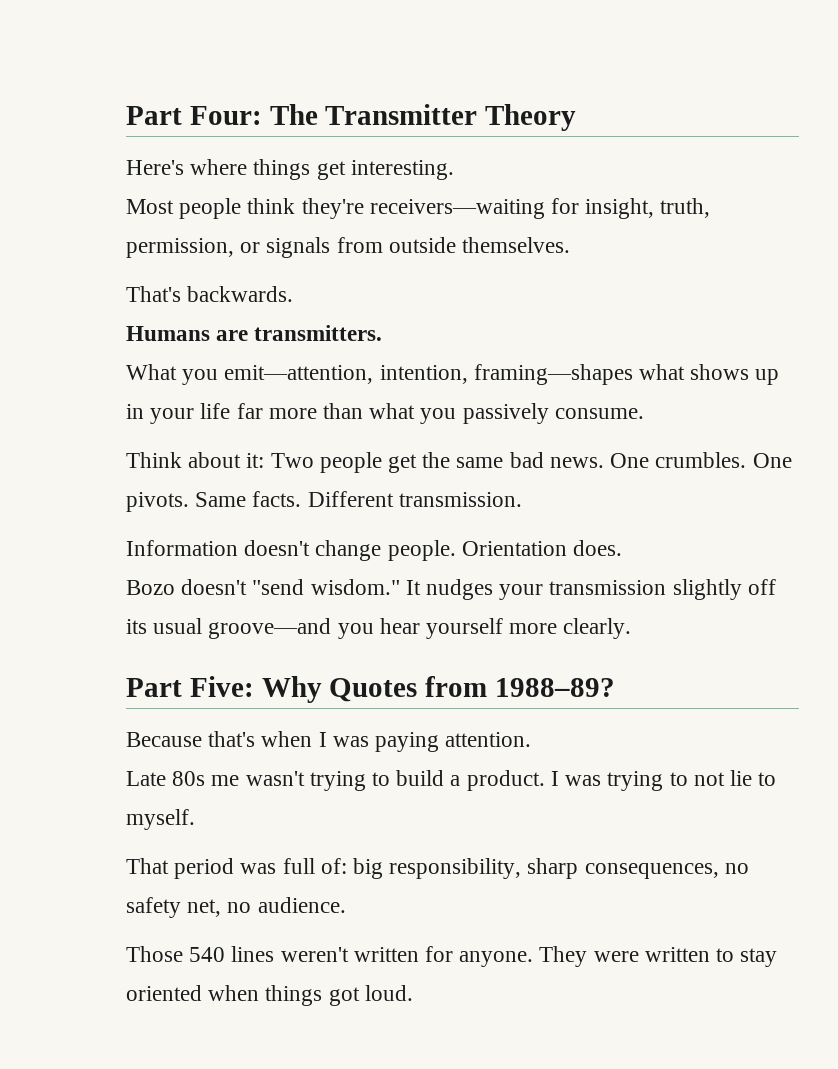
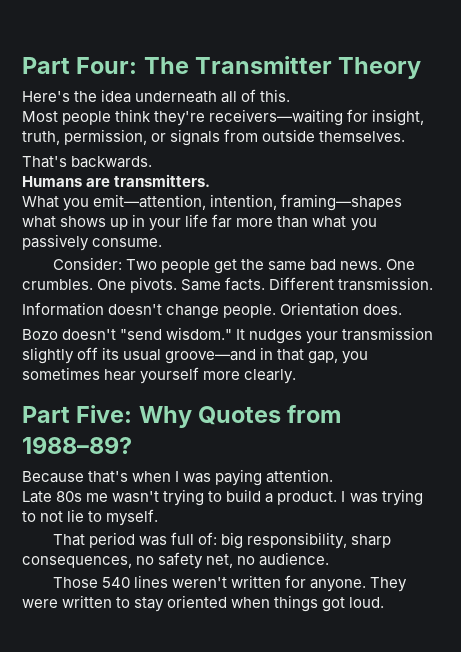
[190,159,454,180] where things get interesting. -> [74,89,291,103] the idea underneath all of this.
[126,452,265,468] Think about it: -> [53,257,123,270] Consider:
[337,623,374,639] you -> [260,347,369,364] [22,367,100,380] in that gap, you sometimes

